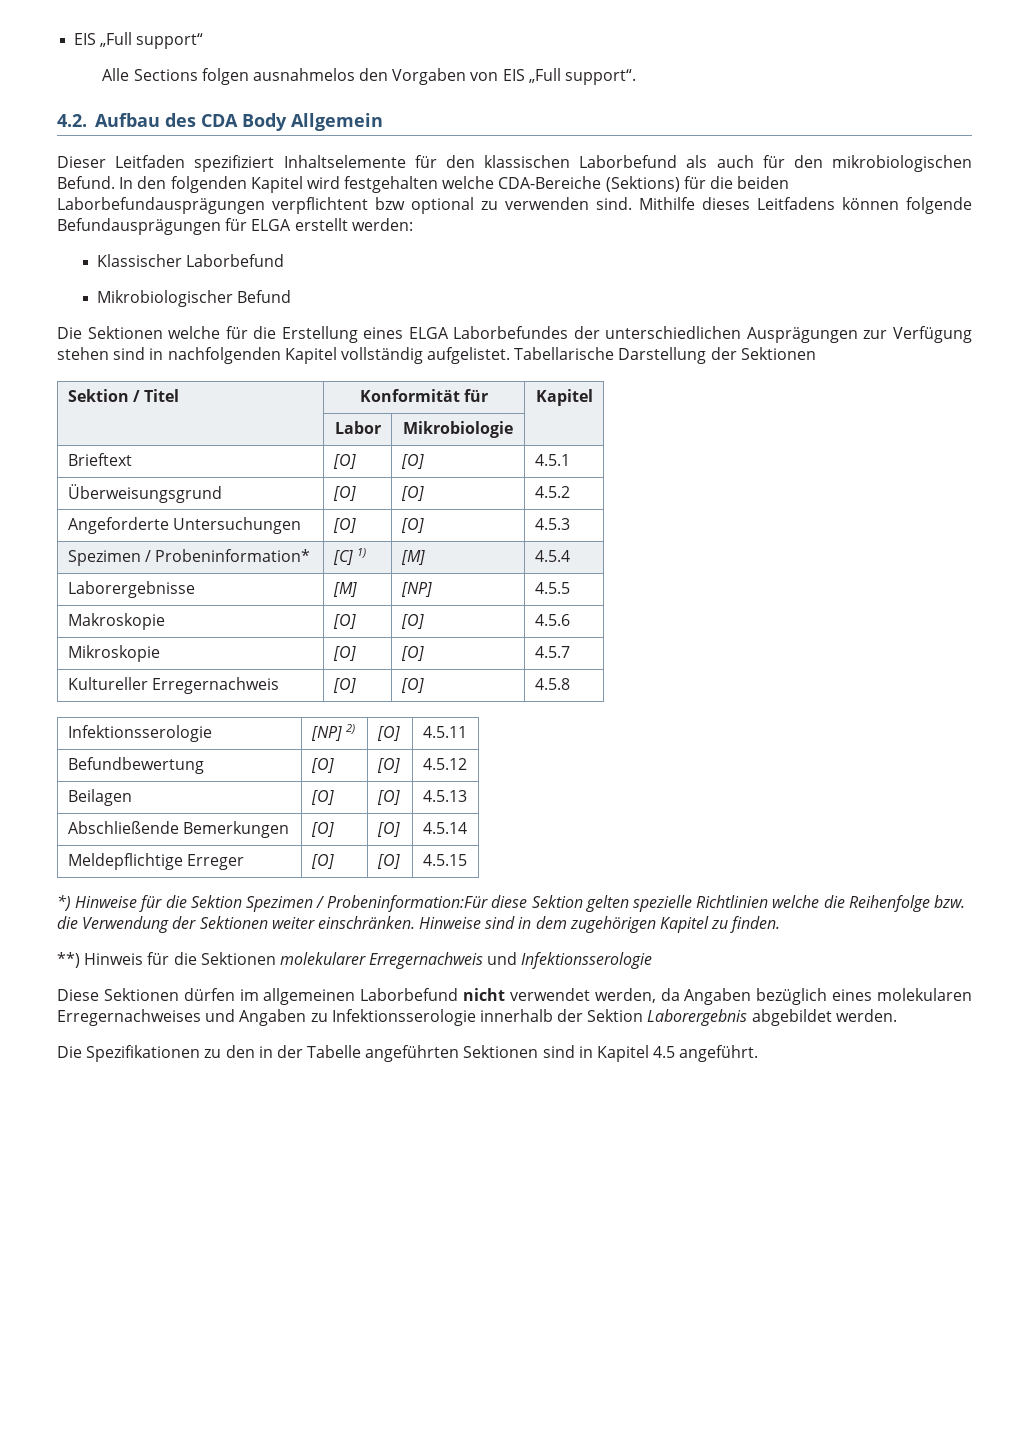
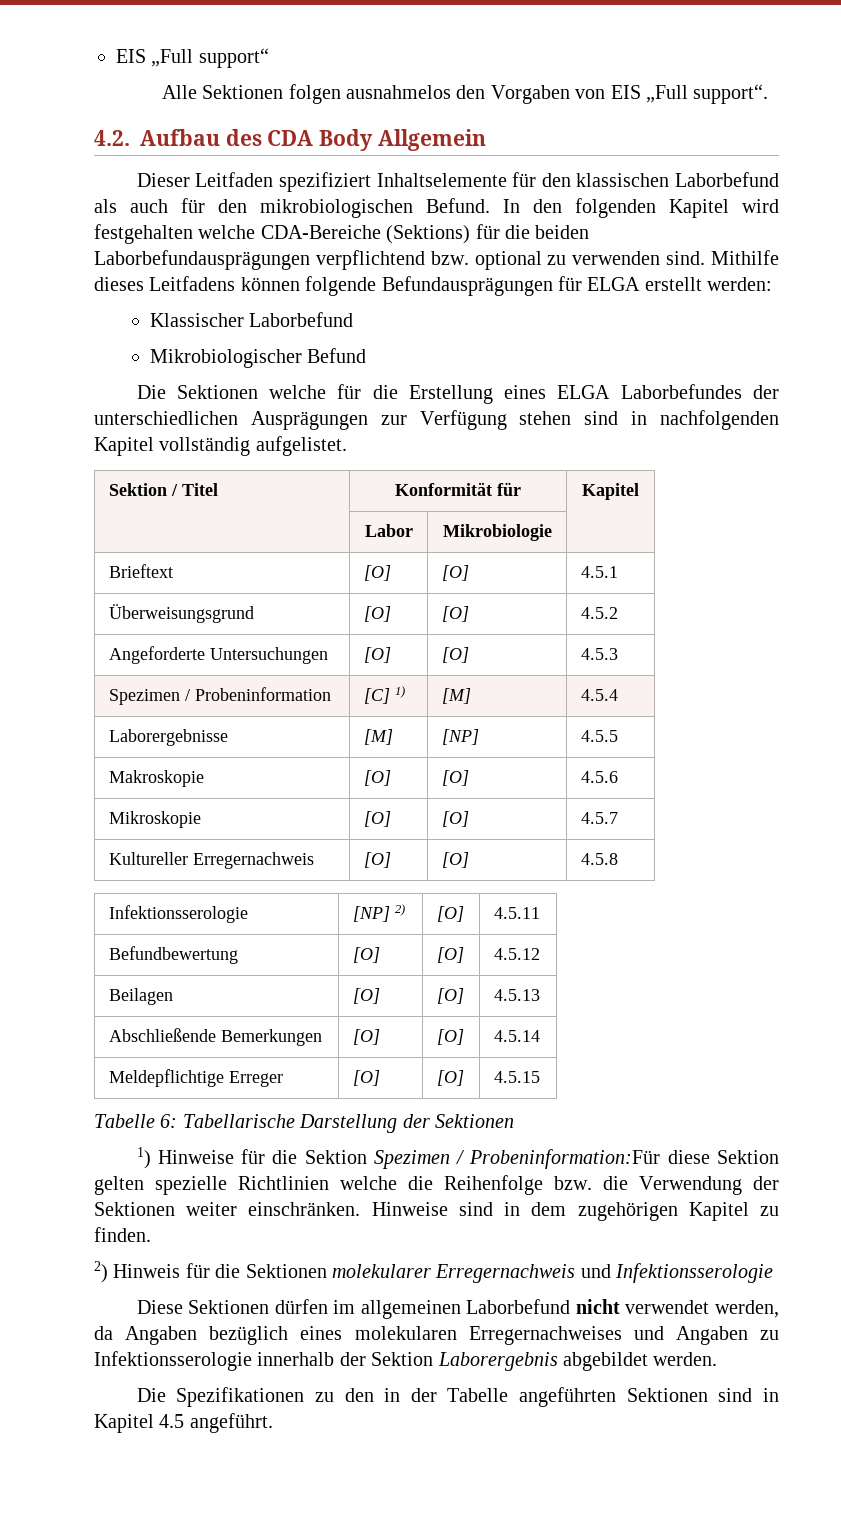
[133,69,198,81] Sections -> [202,85,284,99] Sektionen
[272,197,405,214] verpflichtent bzw -> [315,250,469,270] verpflichtend bzw.
[514,347,816,364] Tabellarische Darstellung der Sektionen -> (347, 446) none
[154,549,310,562] Probeninformation* -> [194,687,331,701] Probeninformation
[57,895,71,911] *) -> [94,1114,514,1133] [136,1147,151,1169] Tabelle 6: Tabellarische Darstellung der Sektionen // 1)
[57,952,80,968] **) -> [94,1261,108,1283] 2)

